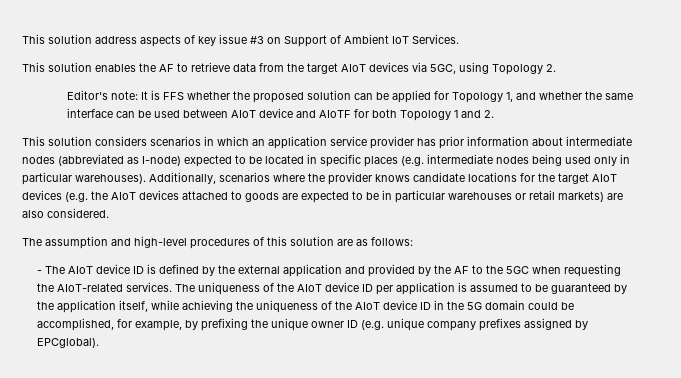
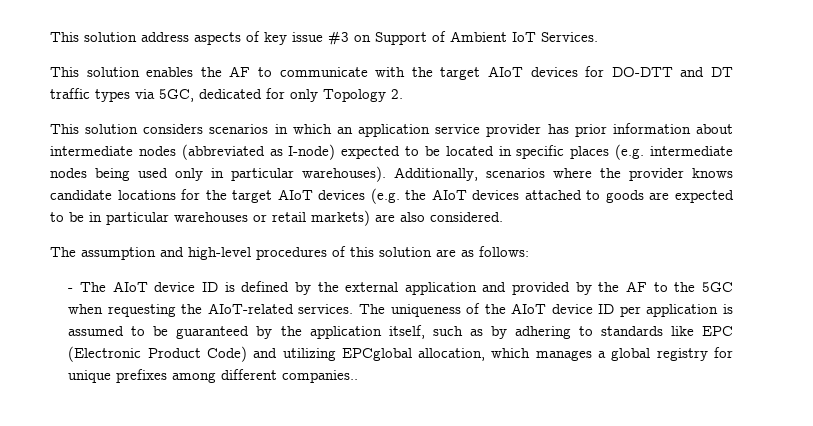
[191,62,556,75] [66,90,633,103] [66,108,481,121] retrieve data from the target AIoT devices via 5GC, using Topology 2. // Editor's note: It is FFS whether the proposed solution can be applied for Topology 1, and whether the same interface can be used between AIoT device and AIoTF for both Topology 1 and -> [279,66,734,80] [50,88,386,102] communicate with the target AIoT devices for DO-DTT and DT traffic types via 5GC, dedicated for only Topology
[150,300,574,313] [36,318,588,331] [36,338,99,348] while achieving the uniqueness of the AIoT device ID in the 5G domain could be accomplished, for example, by prefixing the unique owner ID (e.g. unique company prefixes assigned by EPCglobal). -> [432,326,734,339] [68,346,733,362] [68,369,359,383] such as by adhering to standards like EPC (Electronic Product Code) and utilizing EPCglobal allocation, which manages a global registry for unique prefixes among different companies..

